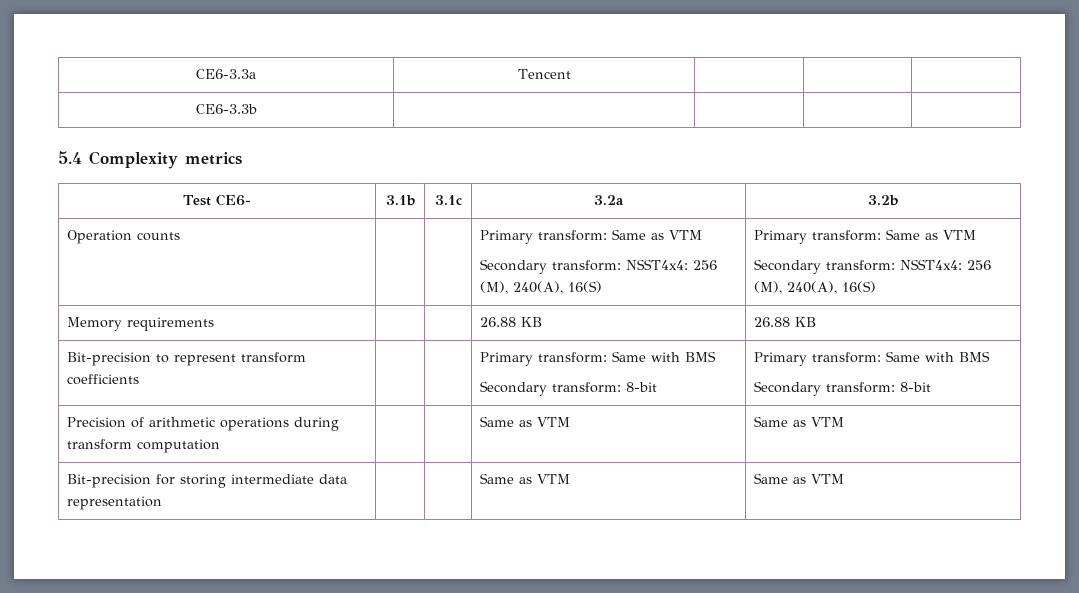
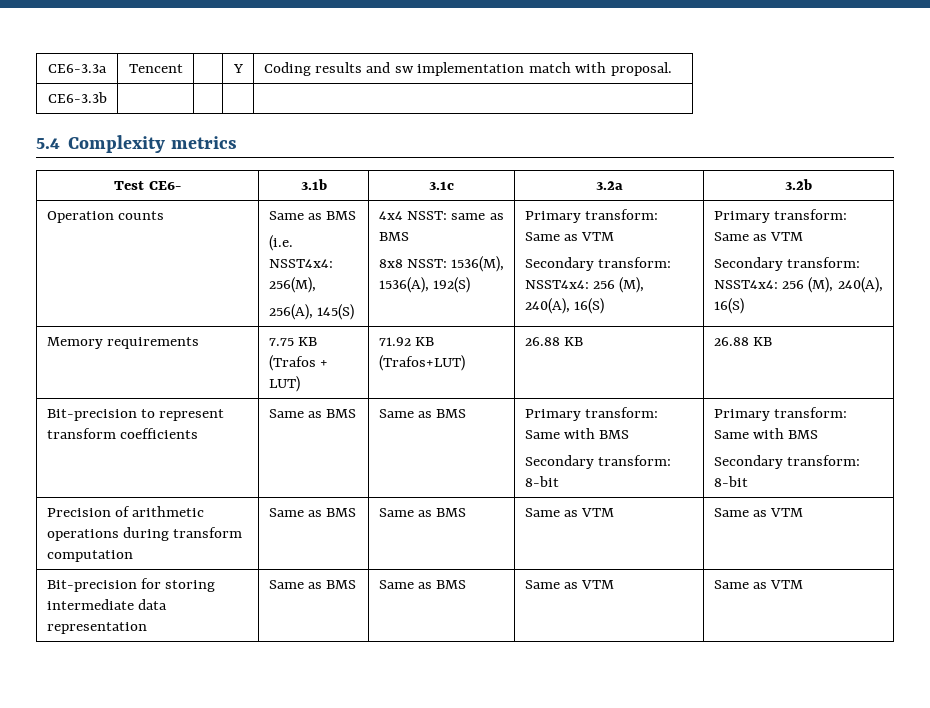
(571, 74) | -> [232,64,243,73] [263,62,672,76] Y | Coding results and sw implementation match with proposal.
(181, 236) | -> [268,211,357,220] [268,235,293,251] [268,259,333,268] [268,277,316,293] [268,304,354,320] [378,211,504,220] [378,232,409,241] [378,256,505,272] [378,277,470,293] Same as BMS // (i.e. NSST4x4: 256(M), // 256(A), 145(S) | 4x4 NSST: same as BMS // 8x8 NSST: 1536(M), 1536(A), 192(S)
(215, 324) | -> [268,337,317,346] [268,355,328,371] [268,376,300,392] [378,337,434,346] [378,355,465,371] 7.75 KB (Trafos + LUT) | 71.92 KB (Trafos+LUT)
(140, 379) | -> [268,409,357,418] [378,409,467,418] Same as BMS | Same as BMS
(221, 446) | -> [268,508,357,517] [378,508,467,517] Same as BMS | Same as BMS
(163, 503) | -> [268,580,357,589] [378,580,467,589] Same as BMS | Same as BMS

